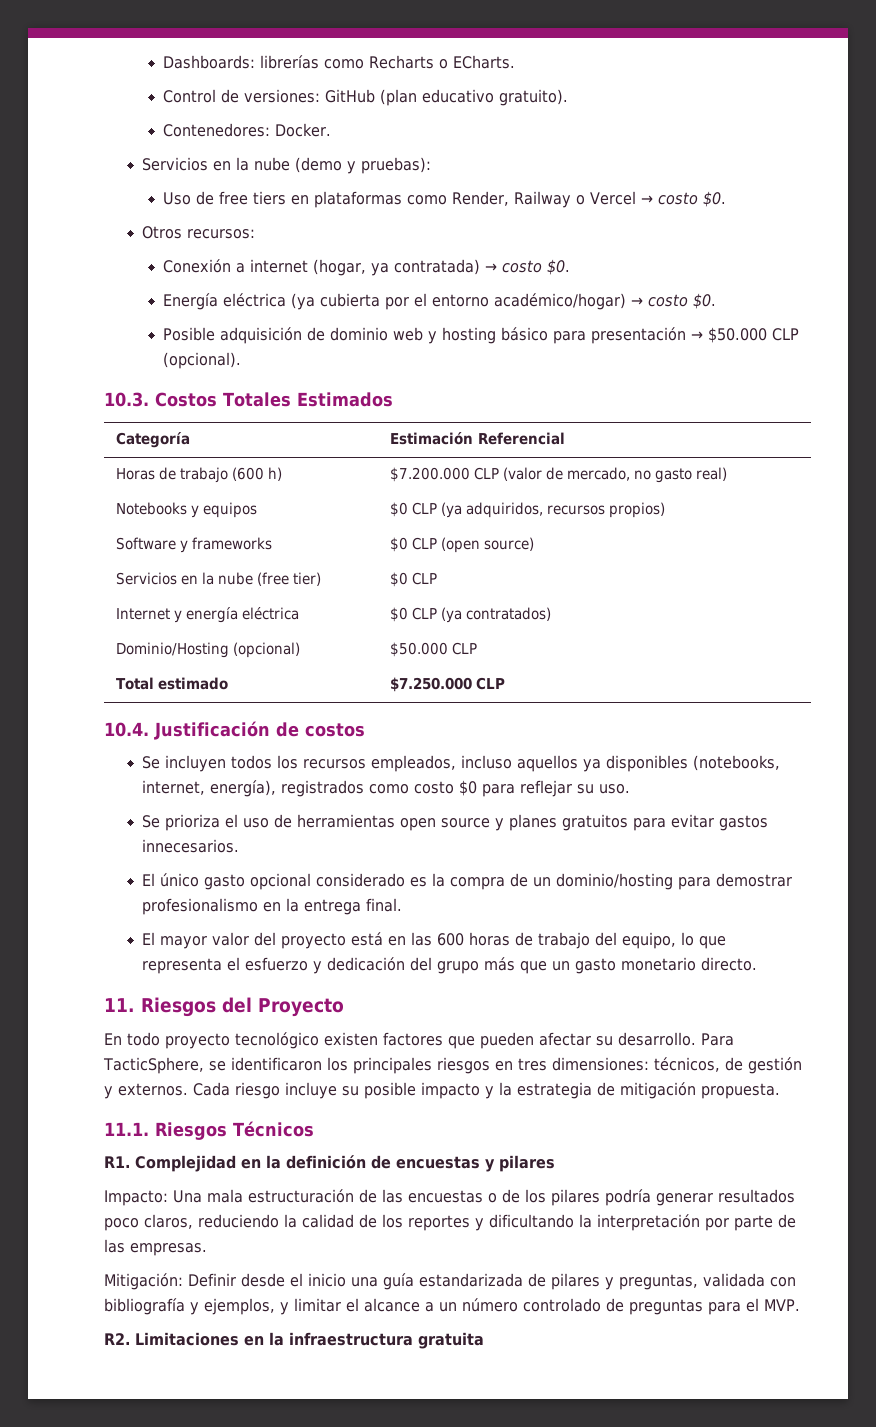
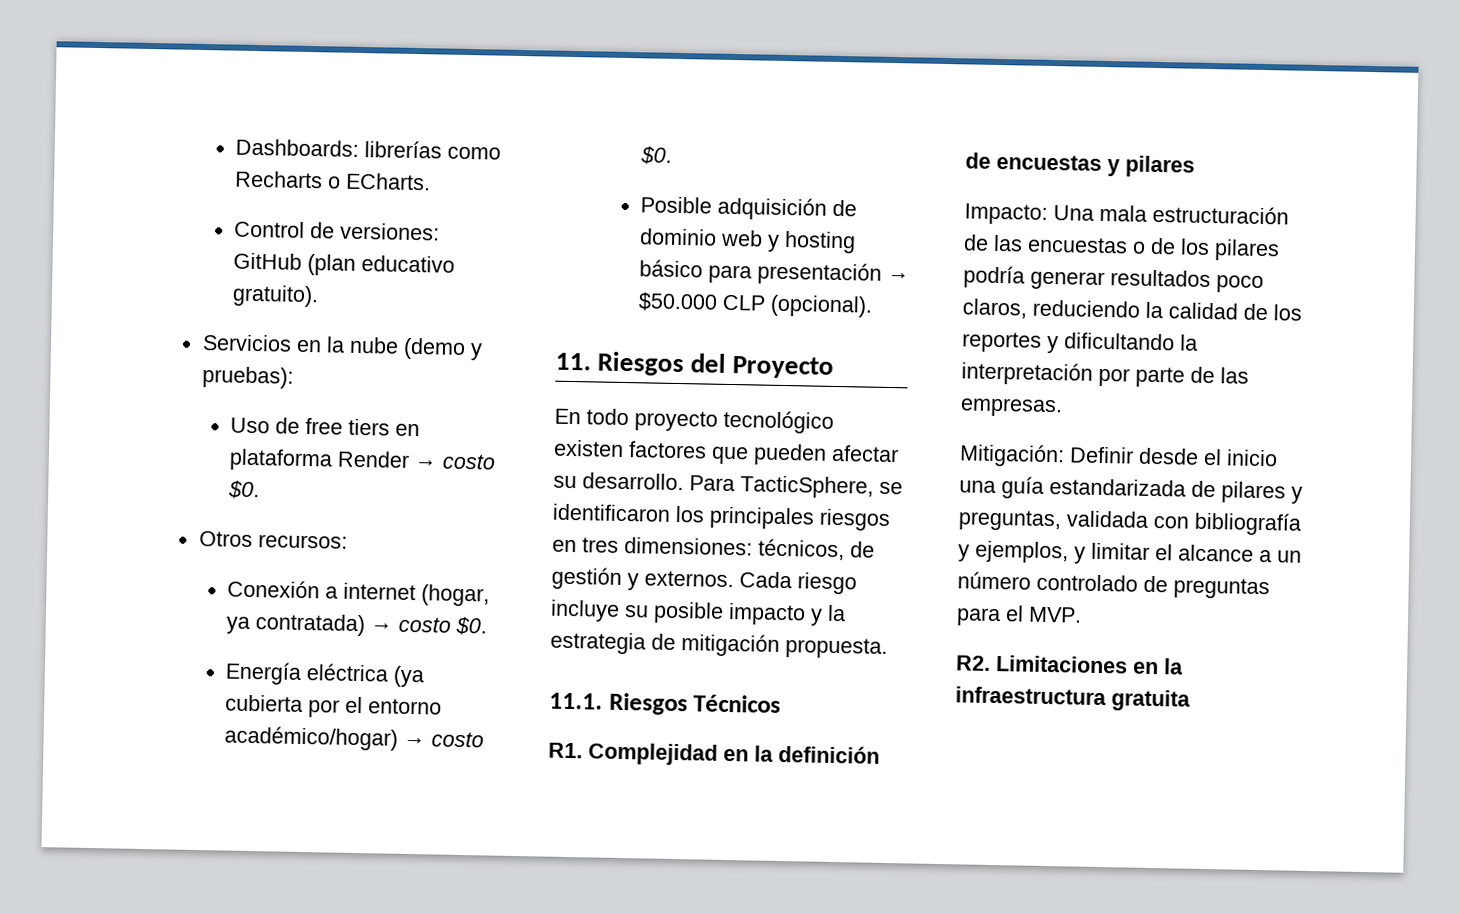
[163,123,332,137] // Contenedores: Docker. -> (319, 296) none
[314,191,637,208] plataformas como Render, Railway o Vercel -> [228,448,410,472] plataforma Render
[104,392,393,407] [115,432,190,448] [389,432,565,445] [115,467,282,483] [389,467,727,483] [115,502,257,518] [389,502,665,518] [115,537,272,553] [389,537,534,553] [115,572,321,586] [389,572,437,587] [115,607,299,623] [389,607,551,623] [115,642,300,658] [389,642,477,657] [115,677,228,690] [389,677,505,692] [104,721,365,740] [142,755,781,772] [142,780,631,797] [142,814,769,831] [142,839,240,853] [142,873,793,890] [142,898,403,915] [142,932,727,949] [142,957,758,974] // 10.3. Costos Totales Estimados // Categoría | Estimación Referencial // Horas de trabajo (600 h) | $7.200.000 CLP (valor de mercado, no gasto real) // Notebooks y equipos | $0 CLP (ya adquiridos, recursos propios) // Software y frameworks | $0 CLP (open source) // Servicios en la nube (free tier) | $0 CLP // Internet y energía eléctrica | $0 CLP (ya contratados) // Dominio/Hosting (opcional) | $50.000 CLP // Total estimado | $7.250.000 CLP // 10.4. Justificación de costos // Se incluyen todos los recursos empleados, incluso aquellos ya disponibles (notebooks, internet, energía), registrados como costo $0 para reflejar su uso. // Se prioriza el uso de herramientas open source y planes gratuitos para evitar gastos innecesarios. // El único gasto opcional considerado es la compra de un dominio/hosting para demostrar profesionalismo en la entrega final. // El mayor valor del proyecto está en las 600 horas de trabajo del equipo, lo que representa el esfuerzo y dedicación del grupo más que un gasto monetario directo. -> (873, 306) none

